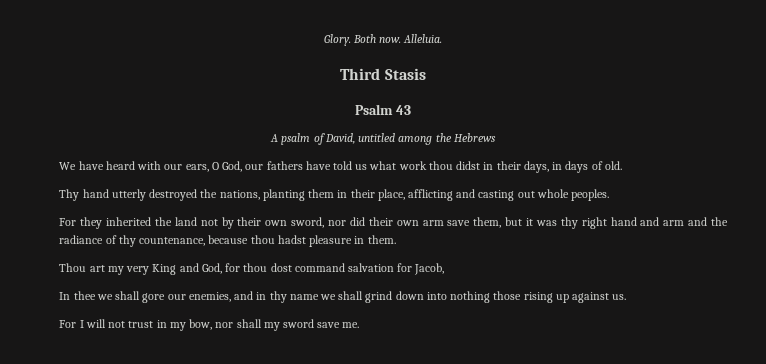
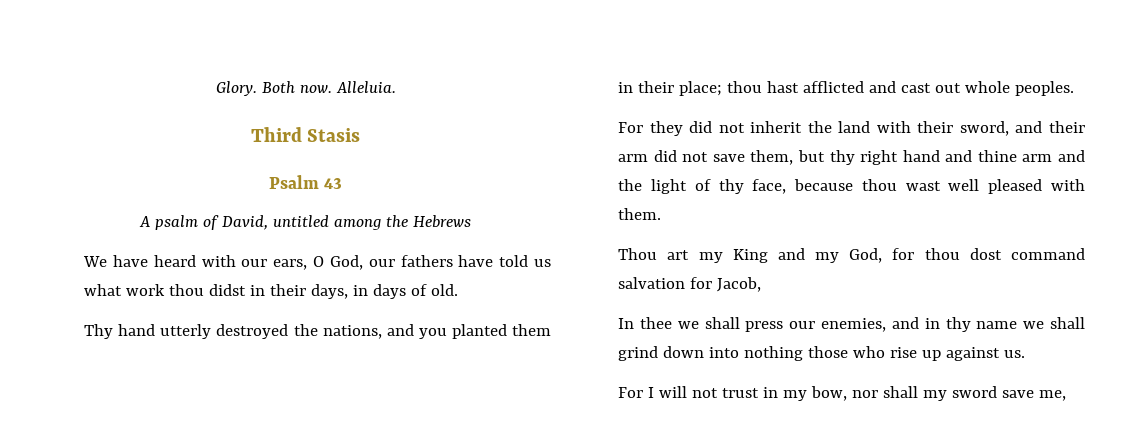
[262,189,515,201] planting them in their place, afflicting and casting -> [386,324,552,339] [618,81,932,96] and you planted them in their place; thou hast afflicted and cast
[106,217,444,229] inherited the land not by their own sword, nor did their own arm -> [689,121,1085,136] [618,150,709,162] did not inherit the land with their sword, and their arm did not
[526,218,557,226] it was -> (826, 156) none
(660, 221) none -> [977,150,1017,162] thine
[59,235,104,244] radiance -> [650,179,687,194] light
[139,237,206,246] countenance, -> [752,179,787,194] face,
[277,235,365,247] hadst pleasure in -> [905,179,1085,194] wast well pleased with
[126,266,150,275] very -> (723, 257) none
(199, 267) none -> [815,252,840,263] my
[142,293,166,303] gore -> [745,321,784,332] press
[523,292,553,303] rising -> [853,346,918,358] who rise
[342,322,360,328] me. -> [1039,390,1067,401] me,

